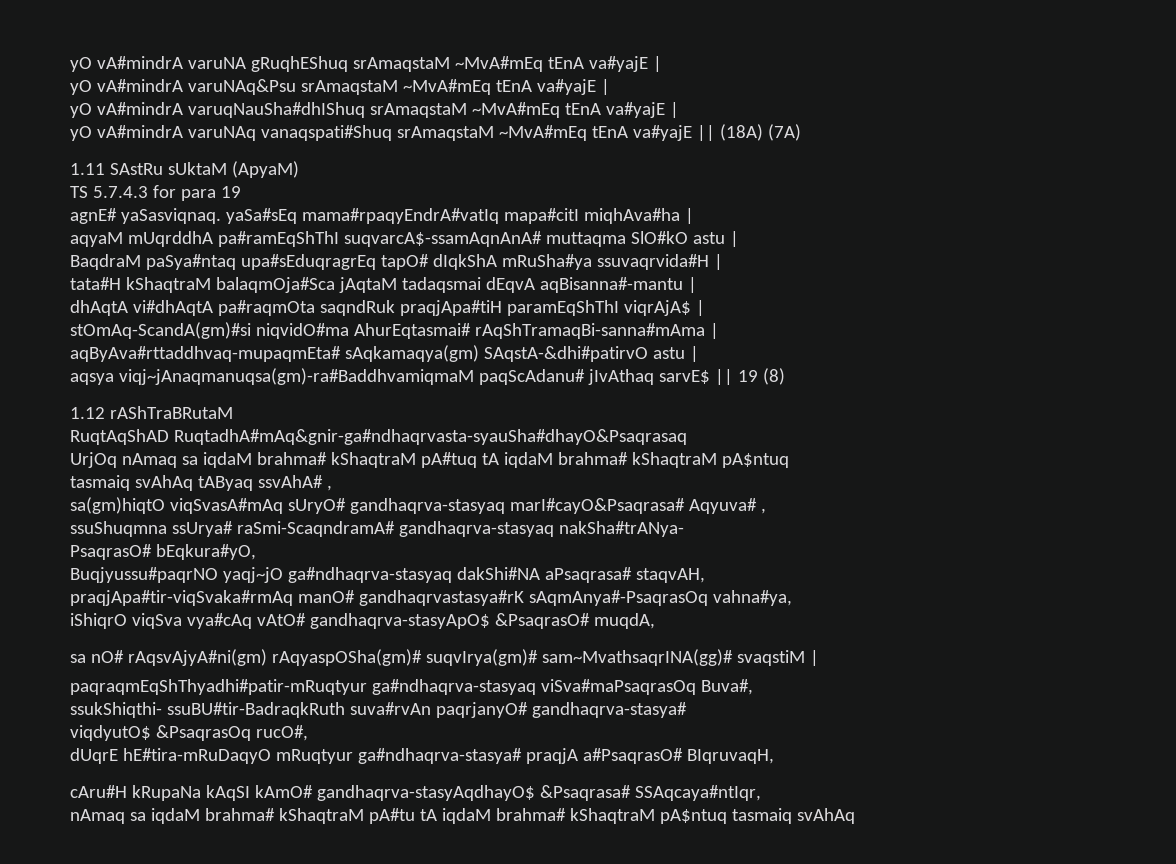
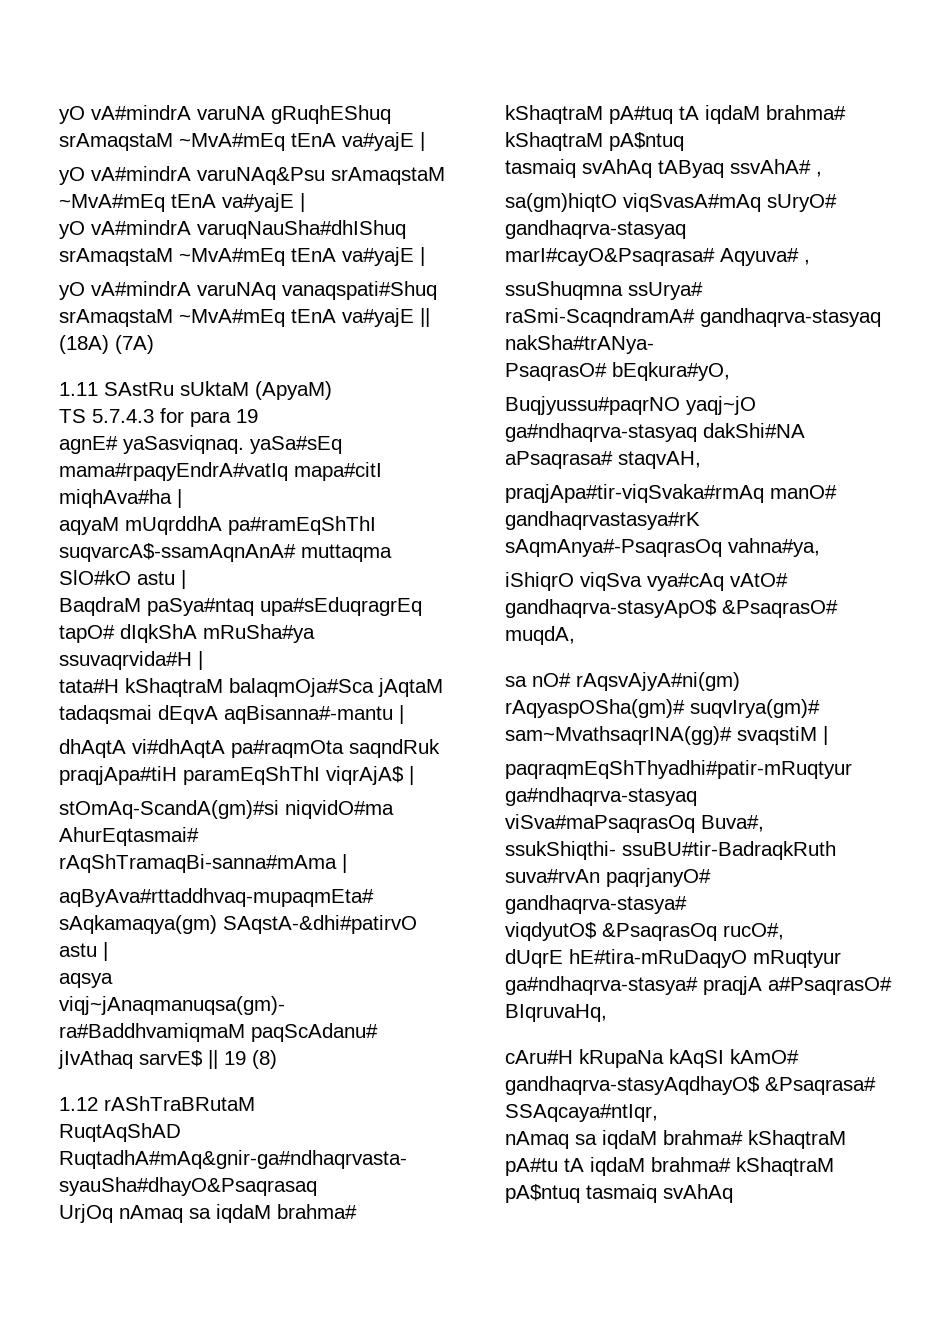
[686,749,774,764] BIqruvaqH, -> [505,1004,607,1022] BIqruvaHq,

